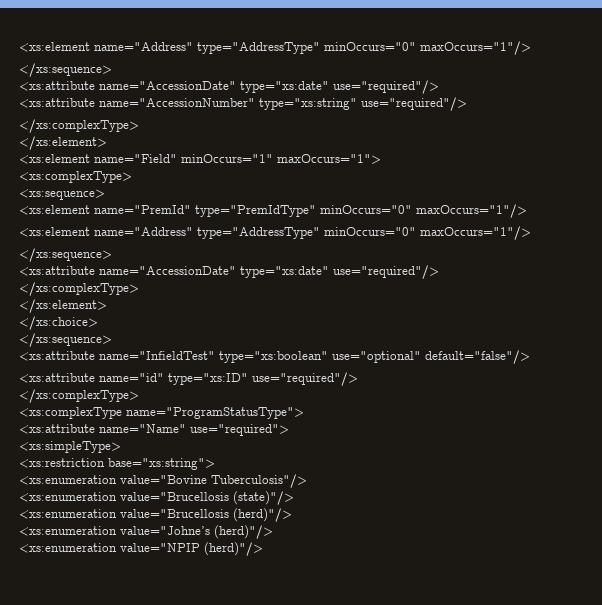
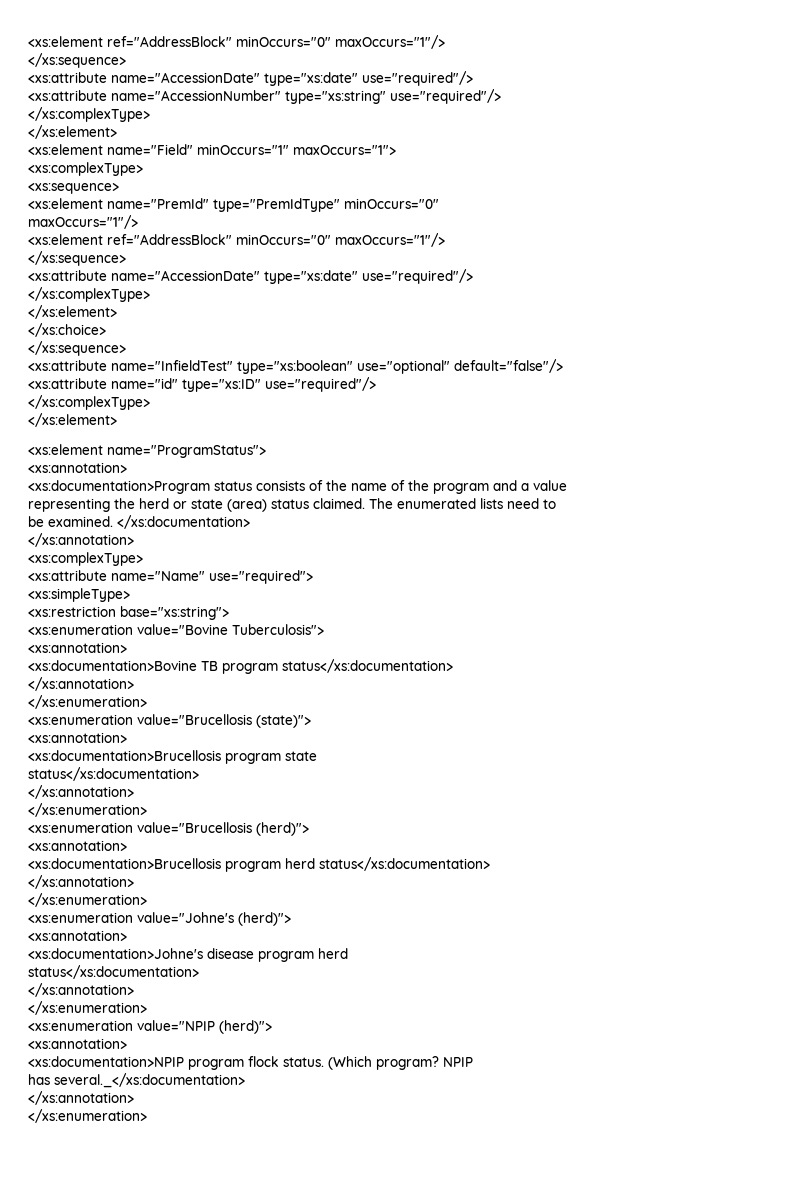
[19,42,320,54] <xs:element name="Address" type="AddressType" -> [28,36,232,47] <xs:element ref="AddressBlock"
(412, 209) none -> (439, 203) //
[94,227,320,239] name="Address" type="AddressType" -> [107,234,232,245] ref="AddressBlock"
[19,407,304,419] <xs:complexType name="ProgramStatusType"> -> [28,413,117,427] [28,444,266,458] [28,462,127,473] [28,480,567,494] [28,498,556,512] [28,515,250,529] [28,533,134,547] [28,552,143,566] </xs:element> // <xs:element name="ProgramStatus"> // <xs:annotation> // <xs:documentation>Program status consists of the name of the program and a value // representing the herd or state (area) status claimed. The enumerated lists need to // be examined. </xs:documentation> // </xs:annotation> // <xs:complexType>
[211,474,307,488] [19,491,294,505] [19,508,292,522] [19,525,273,539] [19,542,263,556] Tuberculosis"/> // <xs:enumeration value="Brucellosis (state)"/> // <xs:enumeration value="Brucellosis (herd)"/> // <xs:enumeration value="Johne’s (herd)"/> // <xs:enumeration value="NPIP (herd)"/> -> [232,624,324,635] [28,642,127,653] [28,659,453,674] [28,677,134,691] [28,695,147,709] [28,714,311,728] [28,732,127,743] [28,750,317,764] [28,767,199,781] [28,785,134,799] [28,803,147,817] [28,822,309,836] [28,840,127,851] [28,857,490,872] [28,875,134,889] [28,893,147,907] [28,912,291,926] [28,930,127,941] [28,948,348,962] [28,965,199,979] [28,983,134,997] [28,1001,147,1015] [28,1020,272,1034] [28,1038,127,1049] [28,1056,473,1070] [28,1073,245,1088] [28,1091,134,1105] [28,1109,147,1123] Tuberculosis"> // <xs:annotation> // <xs:documentation>Bovine TB program status</xs:documentation> // </xs:annotation> // </xs:enumeration> // <xs:enumeration value="Brucellosis (state)"> // <xs:annotation> // <xs:documentation>Brucellosis program state // status</xs:documentation> // </xs:annotation> // </xs:enumeration> // <xs:enumeration value="Brucellosis (herd)"> // <xs:annotation> // <xs:documentation>Brucellosis program herd status</xs:documentation> // </xs:annotation> // </xs:enumeration> // <xs:enumeration value="Johne's (herd)"> // <xs:annotation> // <xs:documentation>Johne's disease program herd // status</xs:documentation> // </xs:annotation> // </xs:enumeration> // <xs:enumeration value="NPIP (herd)"> // <xs:annotation> // <xs:documentation>NPIP program flock status. (Which program? NPIP // has several._</xs:documentation> // </xs:annotation> // </xs:enumeration>

